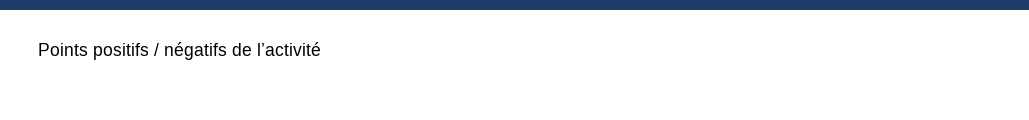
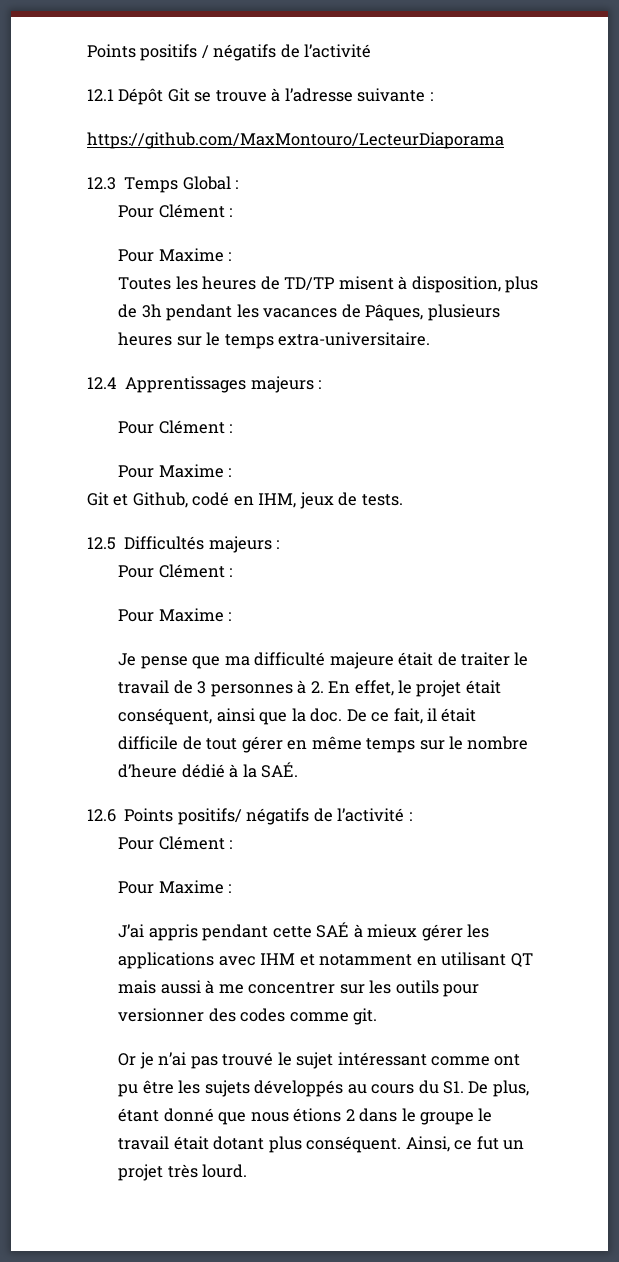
(321, 49) none -> [87,88,433,105] [87,132,504,149] [87,176,239,193] [118,204,233,218] [118,248,232,262] [118,276,538,293] [118,304,500,321] [118,332,431,349] [87,376,322,393] [118,420,233,434] [118,464,232,478] [87,492,403,509] [87,536,280,553] [118,564,233,578] [118,608,232,622] [118,652,529,669] [118,680,501,697] [118,708,477,725] [118,736,529,753] [118,762,299,778] [87,808,412,825] [118,836,233,850] [118,880,232,894] [118,922,489,941] [118,952,533,969] [118,980,479,997] [118,1008,378,1025] [118,1052,521,1069] [118,1080,529,1097] [118,1108,493,1125] [118,1136,524,1153] [118,1164,248,1181] // 12.1 Dépôt Git se trouve à l’adresse suivante : // https://github.com/MaxMontouro/LecteurDiaporama // 12.3 Temps Global : // Pour Clément : // Pour Maxime : // Toutes les heures de TD/TP misent à disposition, plus de 3h pendant les vacances de Pâques, plusieurs heures sur le temps extra-universitaire. // 12.4 Apprentissages majeurs : // Pour Clément : // Pour Maxime : // Git et Github, codé en IHM, jeux de tests. // 12.5 Difficultés majeurs : // Pour Clément : // Pour Maxime : // Je pense que ma difficulté majeure était de traiter le travail de 3 personnes à 2. En effet, le projet était conséquent, ainsi que la doc. De ce fait, il était difficile de tout gérer en même temps sur le nombre d’heure dédié à la SAÉ. // 12.6 Points positifs/ négatifs de l’activité : // Pour Clément : // Pour Maxime : // J’ai appris pendant cette SAÉ à mieux gérer les applications avec IHM et notamment en utilisant QT mais aussi à me concentrer sur les outils pour versionner des codes comme git. // Or je n’ai pas trouvé le sujet intéressant comme ont pu être les sujets développés au cours du S1. De plus, étant donné que nous étions 2 dans le groupe le travail était dotant plus conséquent. Ainsi, ce fut un projet très lourd.

